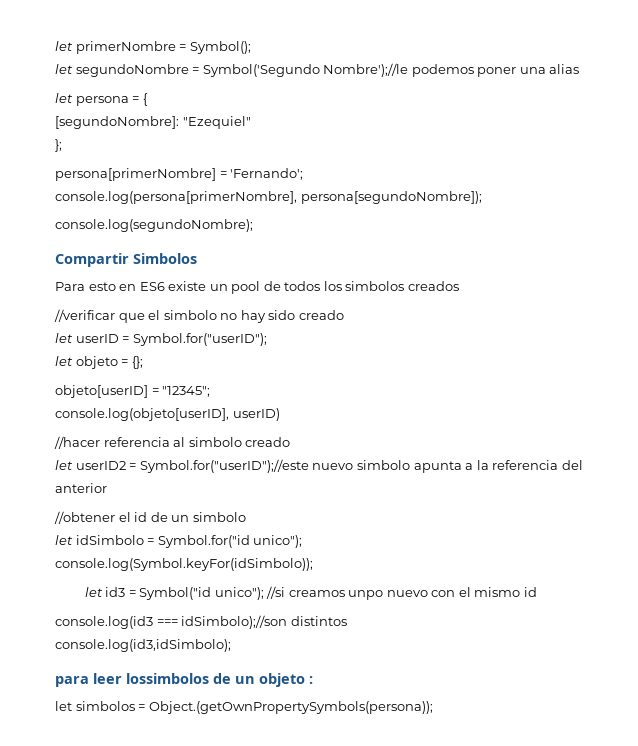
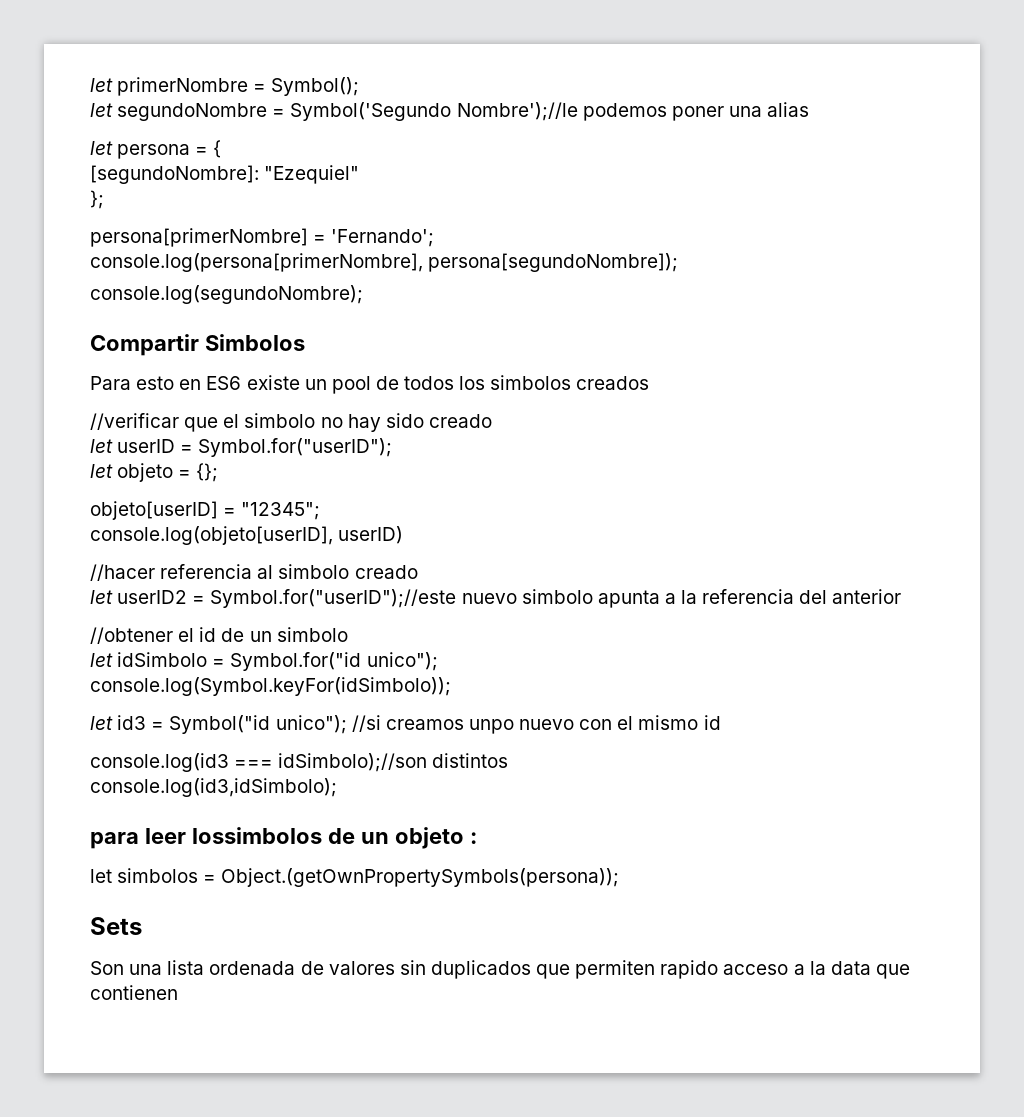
(433, 707) none -> [90,917,142,935] [90,960,910,979] [90,985,178,1000] // Sets // Son una lista ordenada de valores sin duplicados que permiten rapido acceso a la data que contienen

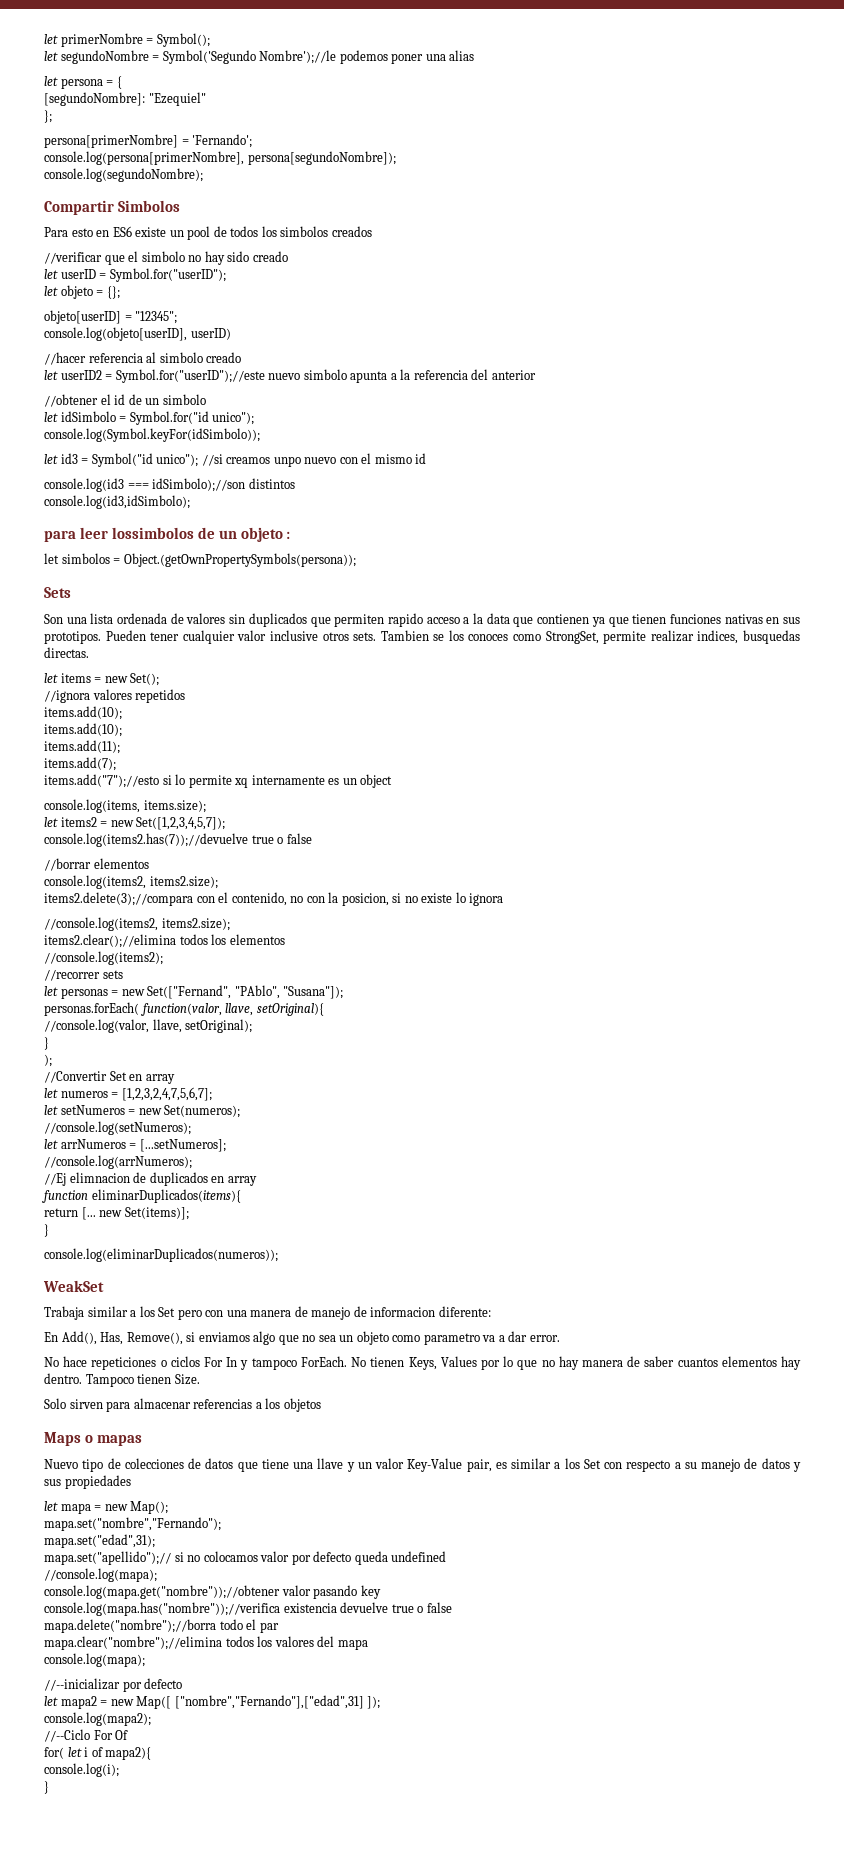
(178, 992) none -> [591,614,800,627] [44,630,800,644] [44,647,89,658] [44,673,160,686] [44,689,186,703] [44,706,122,720] [44,723,122,737] [44,740,120,754] [44,757,116,771] [44,774,393,788] [44,799,206,813] [44,817,226,830] [44,833,312,847] [44,858,149,871] [44,875,218,889] [44,892,504,906] [44,917,230,931] [44,934,285,948] [44,951,163,965] [44,969,123,981] [44,985,344,999] [44,1002,324,1016] [44,1019,253,1033] [44,1037,49,1050] [44,1054,52,1067] [44,1071,175,1084] [44,1087,212,1101] [44,1105,241,1118] [44,1121,191,1135] [44,1139,226,1152] [44,1155,192,1169] [44,1172,257,1186] [42,1189,241,1203] [44,1207,189,1220] [44,1224,49,1237] [44,1248,278,1262] [43,1280,104,1292] [44,1306,491,1320] [44,1331,560,1345] [44,1356,802,1370] [44,1373,200,1387] [44,1398,321,1412] [44,1432,143,1446] [44,1458,801,1472] [44,1475,131,1489] [44,1501,169,1514] [44,1517,221,1531] [44,1534,155,1548] [44,1551,447,1565] [44,1568,157,1582] [44,1585,381,1599] [44,1602,452,1616] [44,1619,279,1633] [44,1636,368,1650] [44,1653,145,1667] [44,1678,183,1692] [44,1695,381,1709] [44,1712,151,1726] [44,1729,129,1742] [44,1747,152,1760] [44,1763,119,1777] [44,1781,49,1794] ya que tienen funciones nativas en sus prototipos. Pueden tener cualquier valor inclusive otros sets. Tambien se los conoces como StrongSet, permite realizar indices, busquedas directas. // let items = new Set(); // //ignora valores repetidos // items.add(10); // items.add(10); // items.add(11); // items.add(7); // items.add("7");//esto si lo permite xq internamente es un object // console.log(items, items.size); // let items2 = new Set([1,2,3,4,5,7]); // console.log(items2.has(7));//devuelve true o false // //borrar elementos // console.log(items2, items2.size); // items2.delete(3);//compara con el contenido, no con la posicion, si no existe lo ignora // //console.log(items2, items2.size); // items2.clear();//elimina todos los elementos // //console.log(items2); // //recorrer sets // let personas = new Set(["Fernand", "PAblo", "Susana"]); // personas.forEach( function(valor, llave, setOriginal){ // //console.log(valor, llave, setOriginal); // } // ); // //Convertir Set en array // let numeros = [1,2,3,2,4,7,5,6,7]; // let setNumeros = new Set(numeros); // //console.log(setNumeros); // let arrNumeros = [...setNumeros]; // //console.log(arrNumeros); // //Ej elimnacion de duplicados en array // function eliminarDuplicados(items){ // return [... new Set(items)]; // } // console.log(eliminarDuplicados(numeros)); // WeakSet // Trabaja similar a los Set pero con una manera de manejo de informacion diferente: // En Add(), Has, Remove(), si enviamos algo que no sea un objeto como parametro va a dar error. // No hace repeticiones o ciclos For In y tampoco ForEach. No tienen Keys, Values por lo que no hay manera de saber cuantos elementos hay dentro. Tampoco tienen Size. // Solo sirven para almacenar referencias a los objetos // Maps o mapas // Nuevo tipo de colecciones de datos que tiene una llave y un valor Key-Value pair, es similar a los Set con respecto a su manejo de datos y sus propiedades // let mapa = new Map(); // mapa.set("nombre","Fernando"); // mapa.set("edad",31); // mapa.set("apellido");// si no colocamos valor por defecto queda undefined // //console.log(mapa); // console.log(mapa.get("nombre"));//obtener valor pasando key // console.log(mapa.has("nombre"));//verifica existencia devuelve true o false // mapa.delete("nombre");//borra todo el par // mapa.clear("nombre");//elimina todos los valores del mapa // console.log(mapa); // //--inicializar por defecto // let mapa2 = new Map([ ["nombre","Fernando"],["edad",31] ]); // console.log(mapa2); // //--Ciclo For Of // for( let i of mapa2){ // console.log(i); // }

